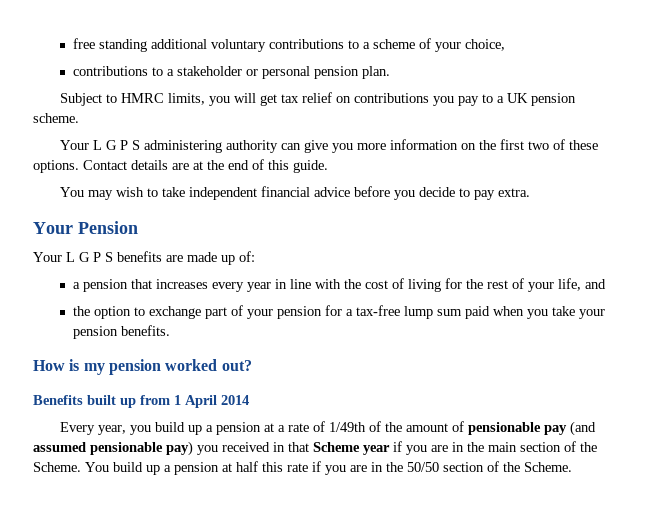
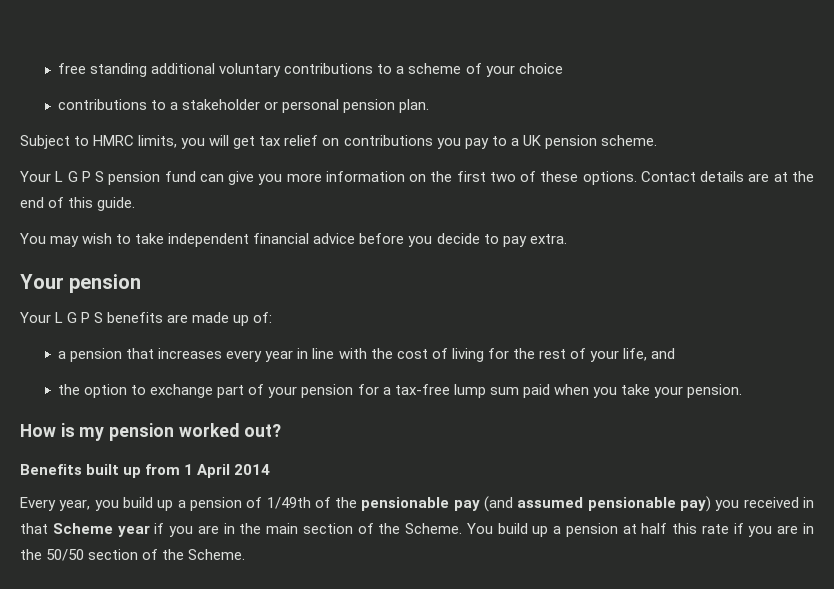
[464,39,505,51] choice, -> [518,63,563,74] choice
[143,140,278,153] administering authority -> [108,171,196,185] pension fund
[78,221,138,234] Pension -> [69,274,142,293] pension
[72,325,170,339] pension benefits. -> [687,384,743,398] pension.
[263,423,309,432] at a rate -> (242, 504) none
[405,421,464,432] amount of -> (358, 502) none

